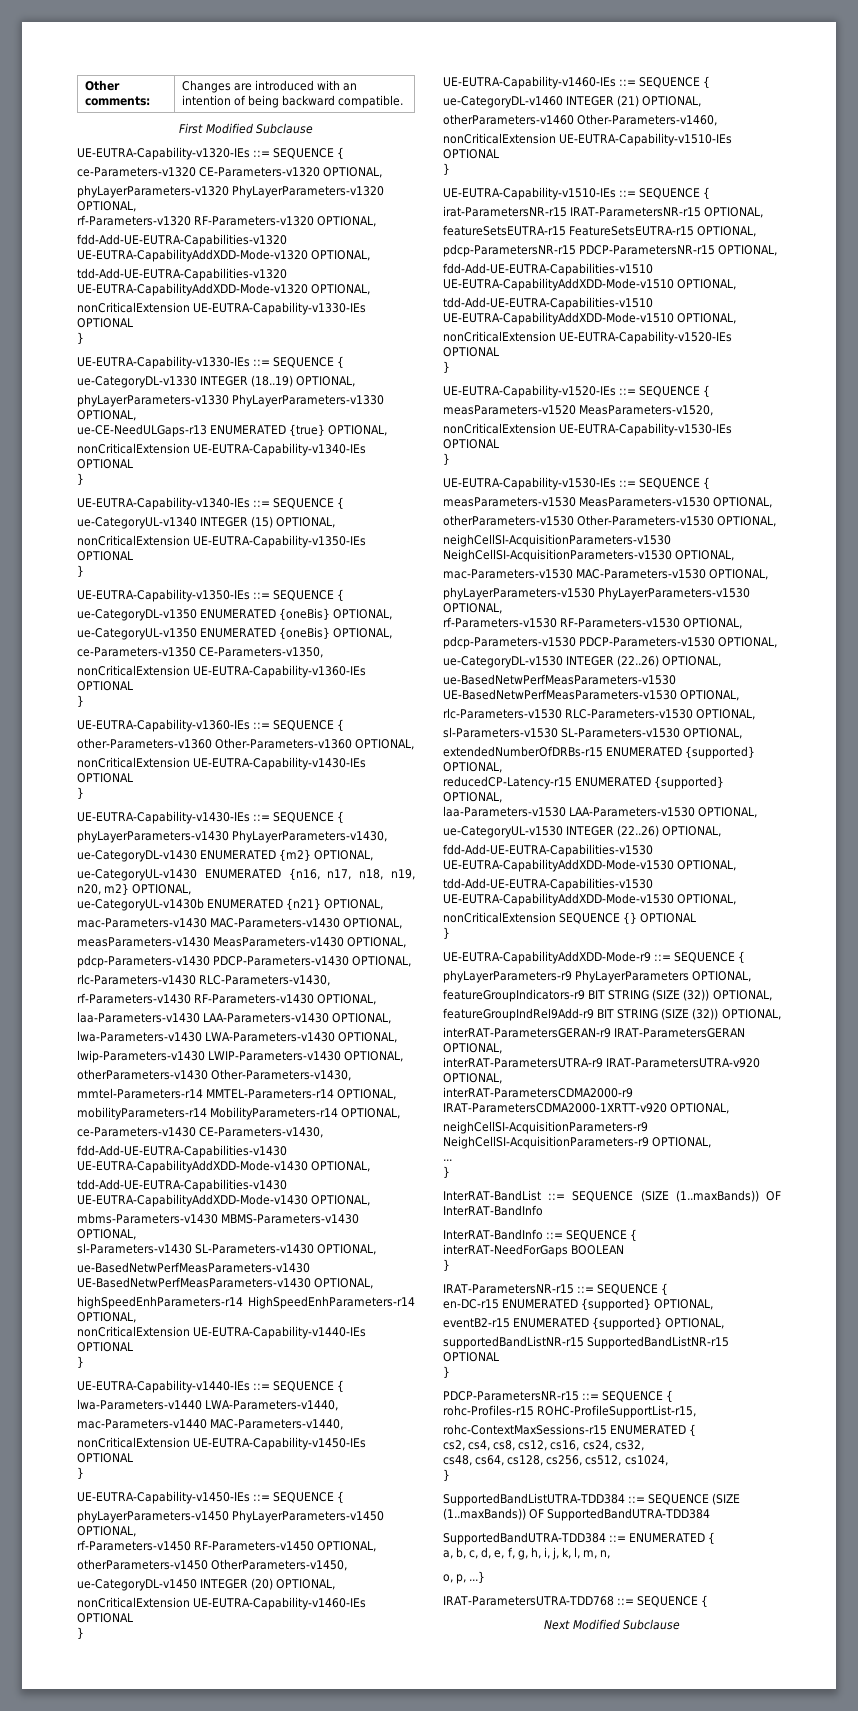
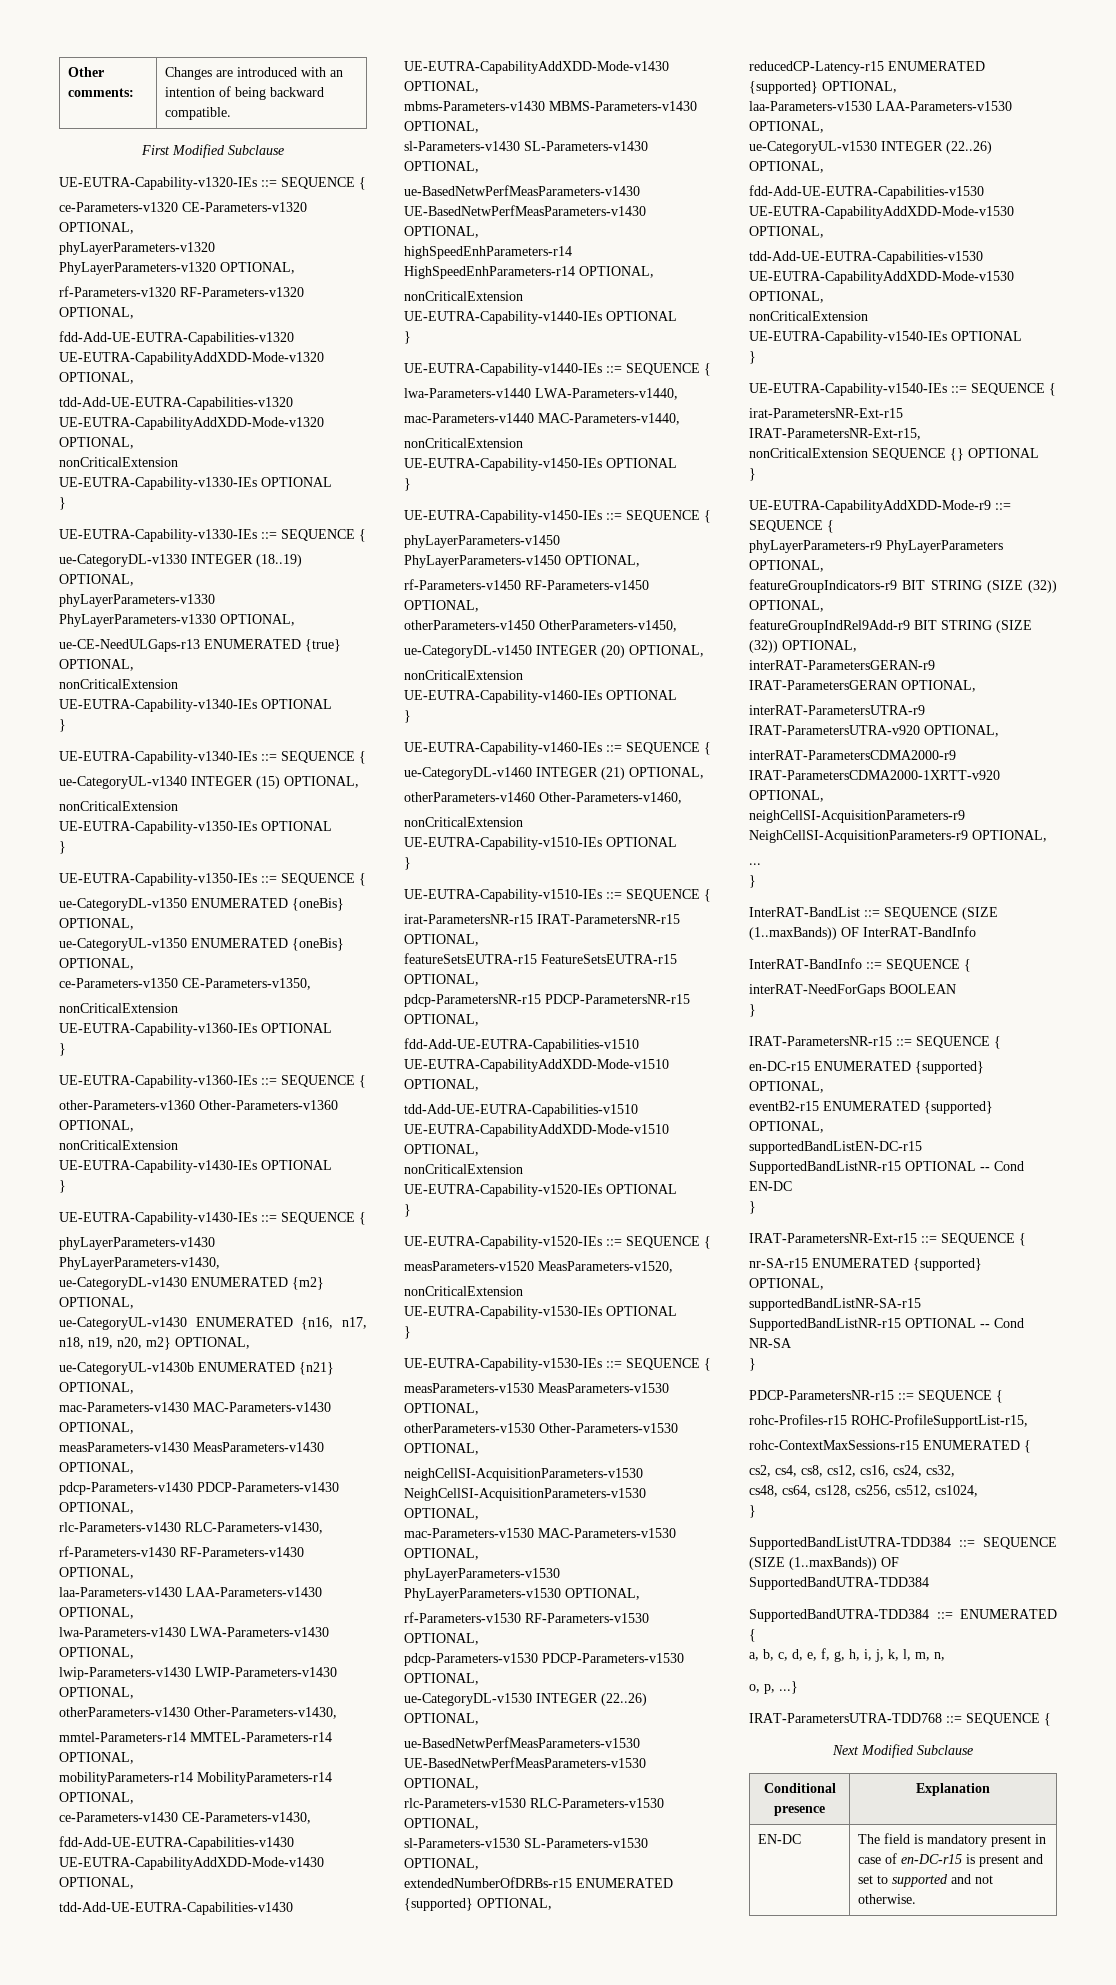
(737, 899) none -> [749,311,868,321] [749,331,1022,344] [749,351,756,364] [749,383,1056,396] [749,408,903,418] [749,428,921,440] // nonCriticalExtension UE-EUTRA-Capability-v1540-IEs OPTIONAL // } // UE-EUTRA-Capability-v1540-IEs ::= SEQUENCE { // irat-ParametersNR-Ext-r15 IRAT-ParametersNR-Ext-r15,
[443,1336,730,1349] [443,1352,499,1362] supportedBandListNR-r15 SupportedBandListNR-r15 OPTIONAL -> [749,1141,922,1154] [749,1161,1024,1174] [749,1181,792,1191] [749,1201,756,1214] [749,1233,1026,1246] [749,1258,982,1271] [749,1278,824,1290] [749,1298,921,1311] [749,1318,1024,1331] [749,1338,792,1348] supportedBandListEN-DC-r15 SupportedBandListNR-r15 OPTIONAL -- Cond EN-DC // } // IRAT-ParametersNR-Ext-r15 ::= SEQUENCE { // nr-SA-r15 ENUMERATED {supported} OPTIONAL, // supportedBandListNR-SA-r15 SupportedBandListNR-r15 OPTIONAL -- Cond NR-SA
(680, 1624) none -> [763,1783,836,1793] [774,1806,825,1816] [916,1783,990,1796] [758,1834,802,1844] [858,1833,1047,1847] [858,1853,1044,1867] [858,1874,994,1887] [858,1894,917,1904] // Conditional presence | Explanation // EN-DC | The field is mandatory present in case of en-DC-r15 is present and set to supported and not otherwise.

